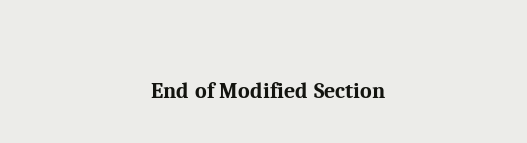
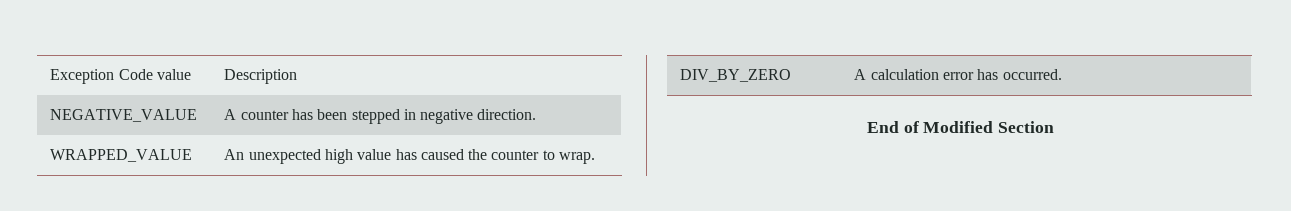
(150, 90) none -> [50,69,191,84] [224,69,298,84] [50,109,198,122] [224,109,537,124] [50,149,193,162] [224,149,596,164] [680,69,792,82] [854,69,1062,80] Exception Code value | Description // NEGATIVE_VALUE | A counter has been stepped in negative direction. // WRAPPED_VALUE | An unexpected high value has caused the counter to wrap. // DIV_BY_ZERO | A calculation error has occurred. //

